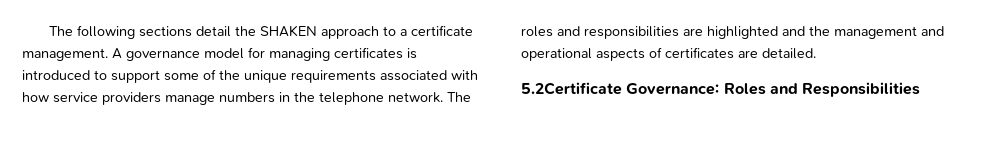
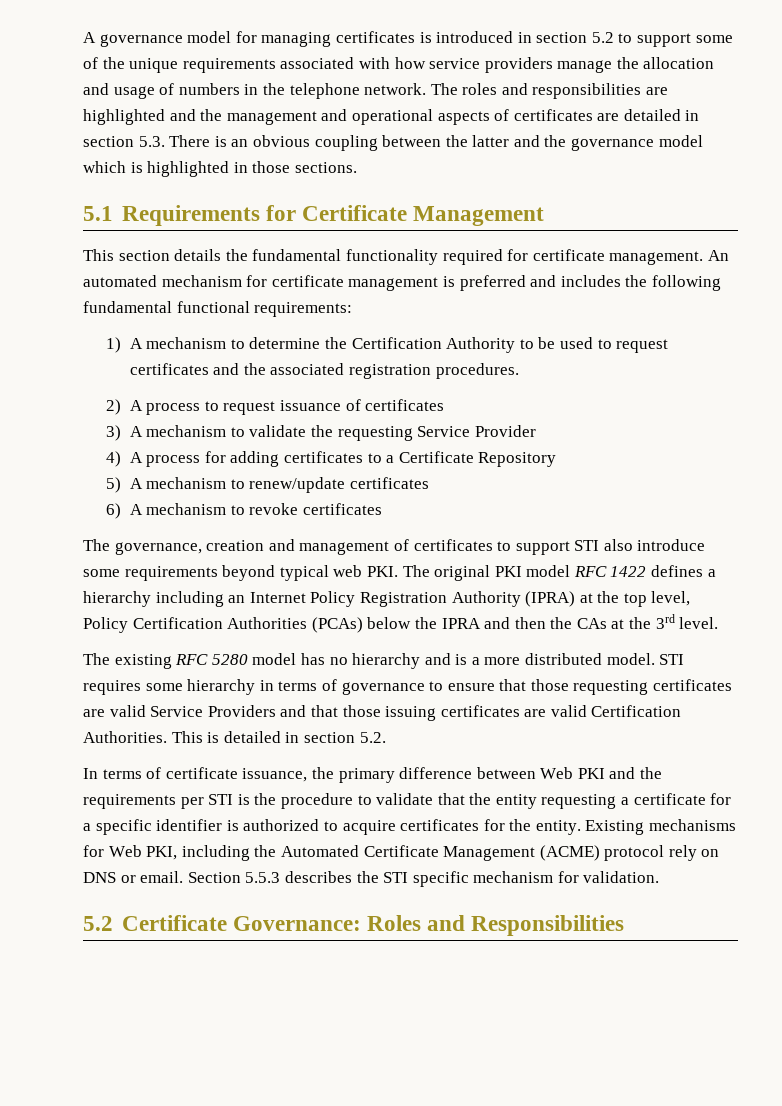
[48,25,473,39] [22,48,108,61] The following sections detail the SHAKEN approach to a certificate management. -> (83, 37) none
(90, 75) none -> [517,32,614,43] in section 5.2
(215, 100) none -> [616,57,715,69] [83,83,175,99] the allocation and usage of
[762,48,816,59] [521,82,622,95] detailed. // 5.2Certificate -> [623,109,700,121] [83,135,703,151] [83,161,357,177] [83,205,545,226] [83,249,729,265] [83,275,721,291] [83,301,353,317] [106,337,669,353] [129,363,519,379] [106,399,445,415] [106,425,536,441] [106,451,557,467] [106,477,430,493] [106,503,383,519] [83,539,706,555] [83,565,716,581] [83,591,691,607] [83,614,719,633] [83,653,685,669] [83,679,733,695] [83,705,682,721] [83,731,386,743] [83,767,663,783] [83,793,732,809] [83,819,737,835] [83,845,720,861] [83,871,660,887] [83,915,227,931] detailed in section 5.3. There is an obvious coupling between the latter and the governance model which is highlighted in those sections. // 5.1 Requirements for Certificate Management // This section details the fundamental functionality required for certificate management. An automated mechanism for certificate management is preferred and includes the following fundamental functional requirements: // 1) A mechanism to determine the Certification Authority to be used to request certificates and the associated registration procedures. // 2) A process to request issuance of certificates // 3) A mechanism to validate the requesting Service Provider // 4) A process for adding certificates to a Certificate Repository // 5) A mechanism to renew/update certificates // 6) A mechanism to revoke certificates // The governance, creation and management of certificates to support STI also introduce some requirements beyond typical web PKI. The original PKI model RFC 1422 defines a hierarchy including an Internet Policy Registration Authority (IPRA) at the top level, Policy Certification Authorities (PCAs) below the IPRA and then the CAs at the 3rd level. // The existing RFC 5280 model has no hierarchy and is a more distributed model. STI requires some hierarchy in terms of governance to ensure that those requesting certificates are valid Service Providers and that those issuing certificates are valid Certification Authorities. This is detailed in section 5.2. // In terms of certificate issuance, the primary difference between Web PKI and the requirements per STI is the procedure to validate that the entity requesting a certificate for a specific identifier is authorized to acquire certificates for the entity. Existing mechanisms for Web PKI, including the Automated Certificate Management (ACME) protocol rely on DNS or email. Section 5.5.3 describes the STI specific mechanism for validation. // 5.2 Certificate

